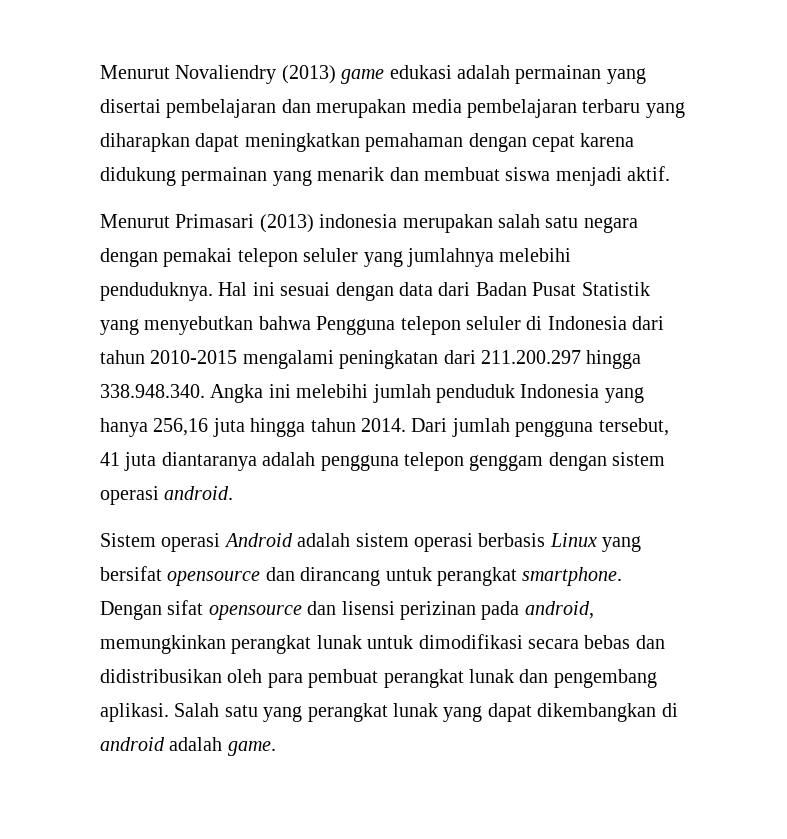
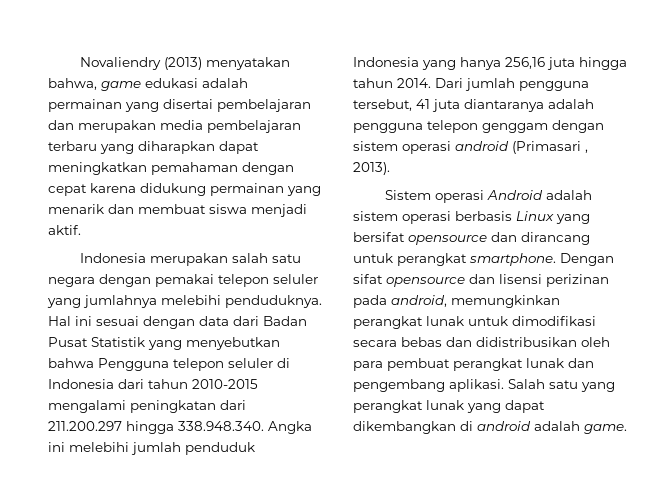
[100,65,170,79] Menurut -> (79, 63) none
(336, 74) none -> [205,57,290,70] [48,78,97,90] menyatakan bahwa,
[100,214,398,233] Menurut Primasari (2013) indonesia -> [79,253,146,263] Indonesia
[164,486,234,500] android. -> [455,141,588,154] [353,162,390,175] android (Primasari , 2013).

